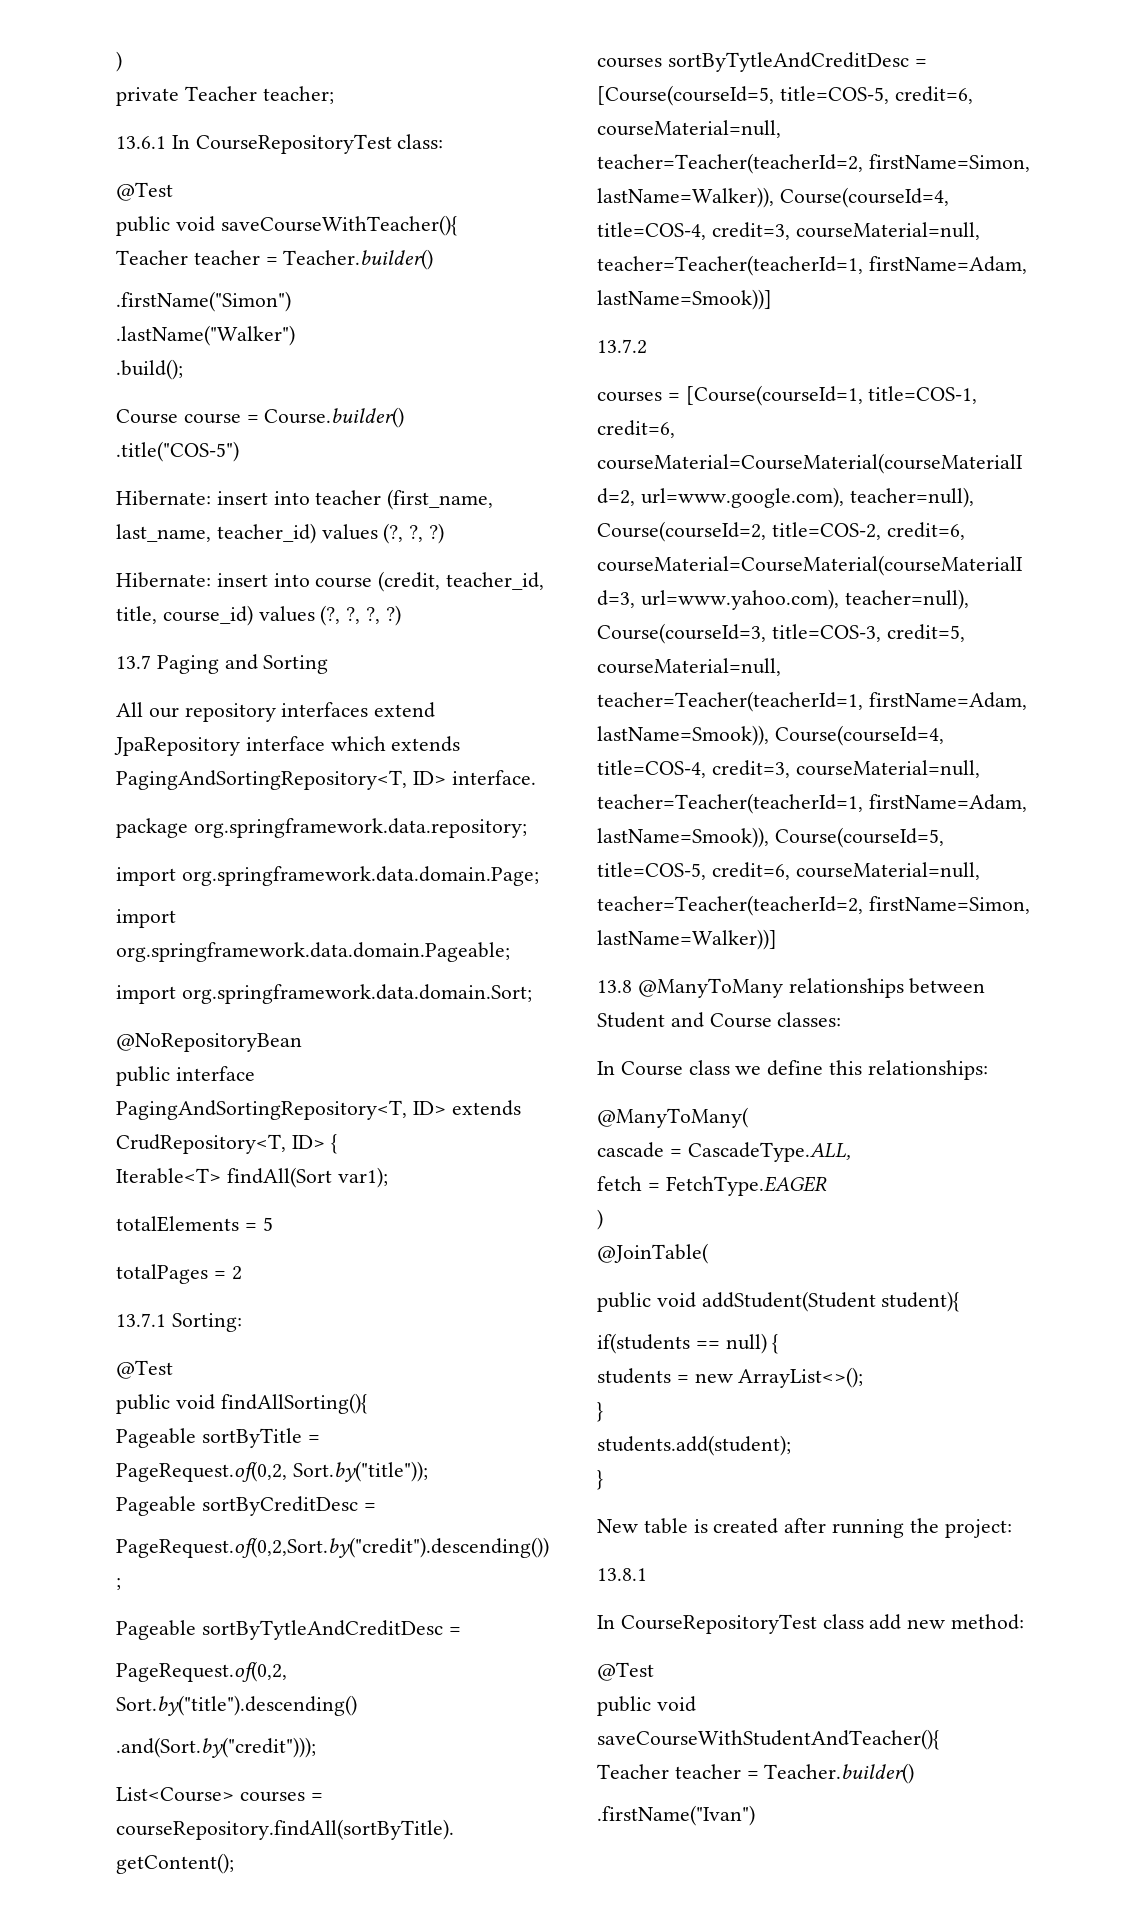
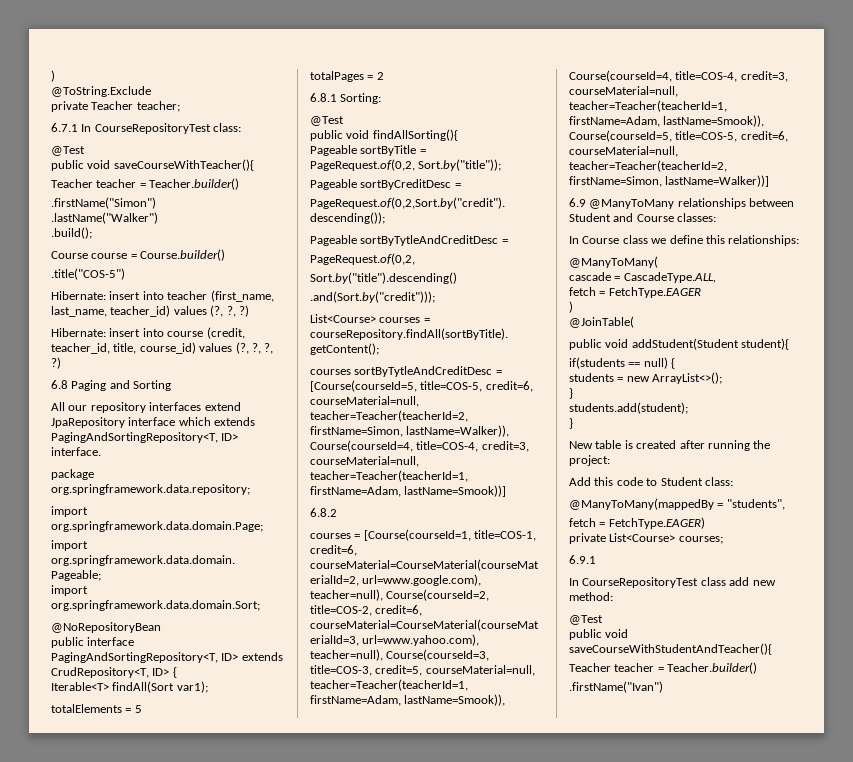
[116,51,122,72] ) -> [51,70,55,82] [51,86,151,97] ) // @ToString.Exclude
[116,136,166,149] 13.6.1 -> [51,123,78,132] 6.7.1
[116,655,151,669] 13.7 -> [51,380,68,389] 6.8
[116,1313,166,1327] 13.7.1 -> [310,93,337,102] 6.8.1
[597,339,647,354] 13.7.2 -> [310,508,337,517] 6.8.2
[597,980,632,993] 13.8 -> [569,198,586,207] 6.9
[597,1568,647,1581] 13.8.1 -> [569,477,733,486] [569,498,785,510] [569,517,705,529] [569,533,723,544] [569,555,596,564] Add this code to Student class: // @ManyToMany(mappedBy = "students", // fetch = FetchType.EAGER) // private List<Course> courses; // 6.9.1

